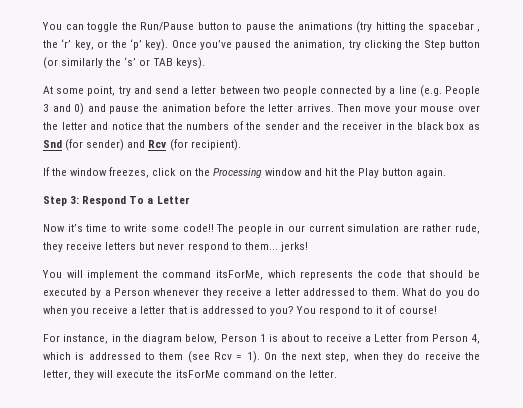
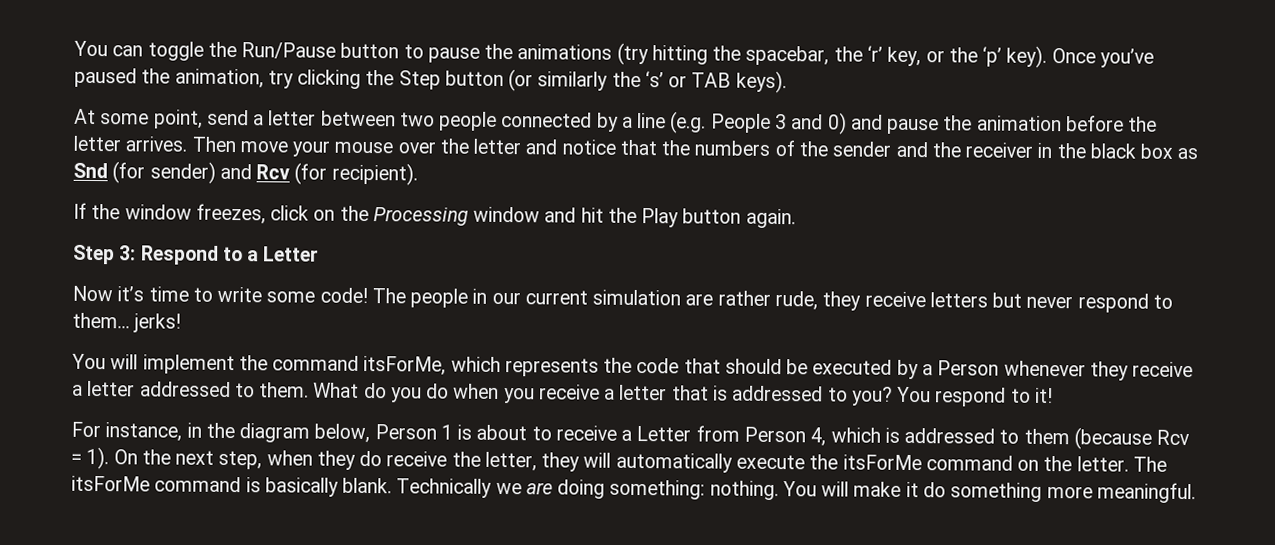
[427,22,480,32] spacebar , -> [745,45,830,66] spacebar,
[118,86,152,96] try and -> (203, 119) none
[129,196,145,204] To -> [222,246,243,262] to
[182,224,214,232] code!! -> [319,287,368,304] code!
[376,305,437,314] it of course! -> [1034,387,1053,404] it!
[187,351,210,363] (see -> [1073,427,1152,450] (because
(114, 374) none -> [615,452,733,473] automatically
(337, 374) none -> [1132,456,1167,472] [71,475,1196,504] The itsForMe command is basically blank. Technically we are doing something: nothing. You will make it do something more meaningful.

